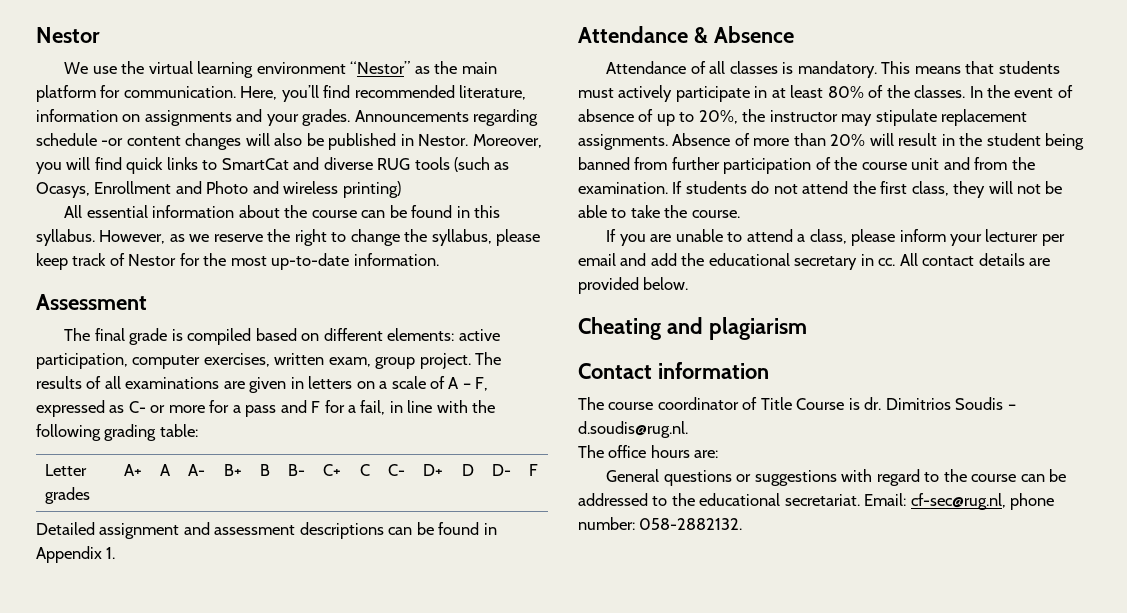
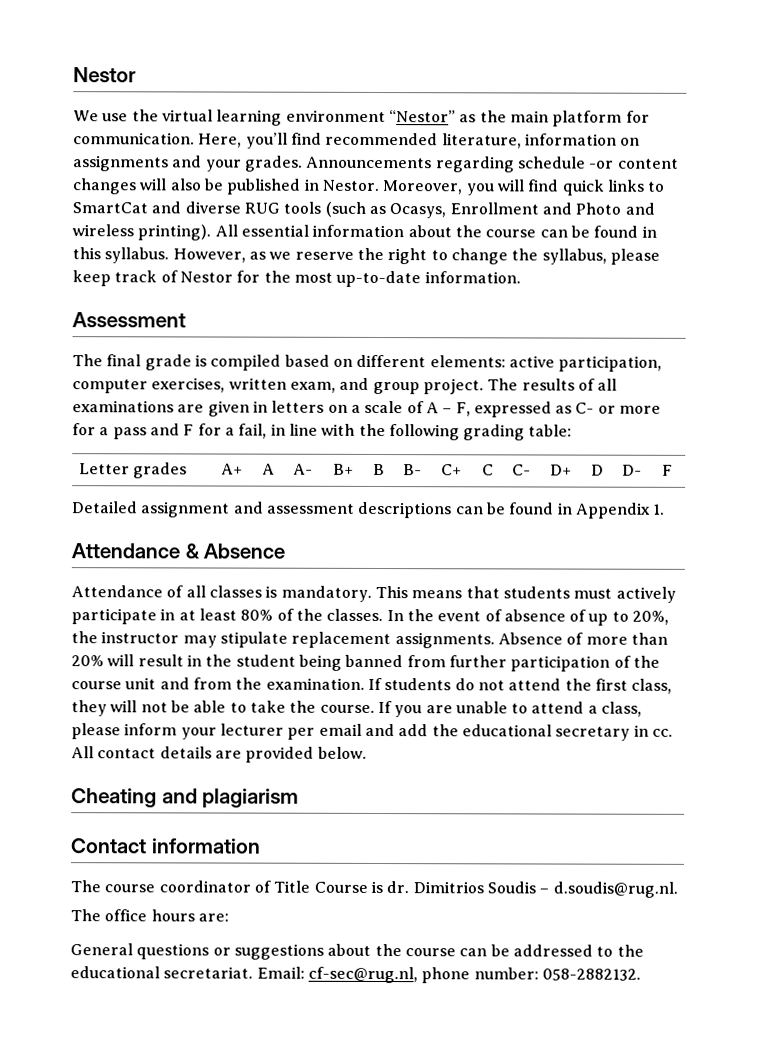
[342,181,401,198] printing) // -> [137,224,212,241] printing).
(371, 362) none -> [339,377,370,390] and
(740, 214) // -> (375, 708) none
[841,469,940,486] with regard to -> [327,943,372,956] about

